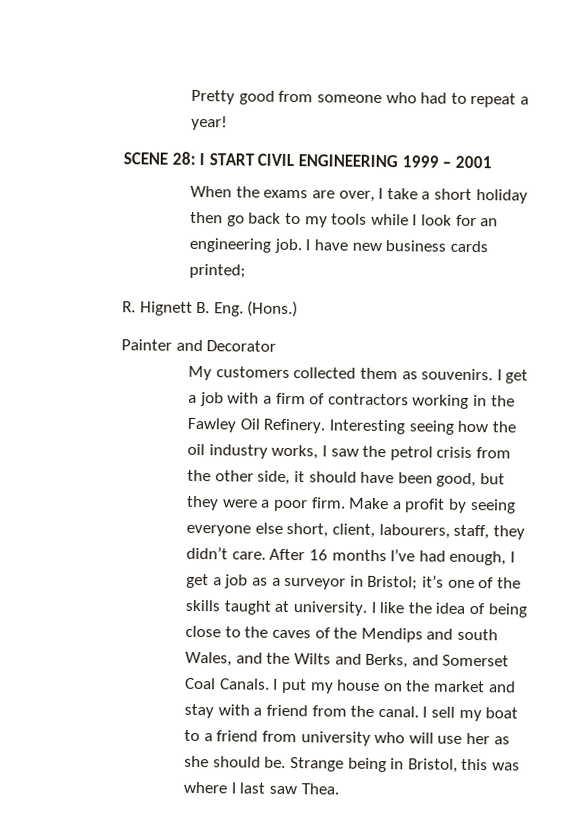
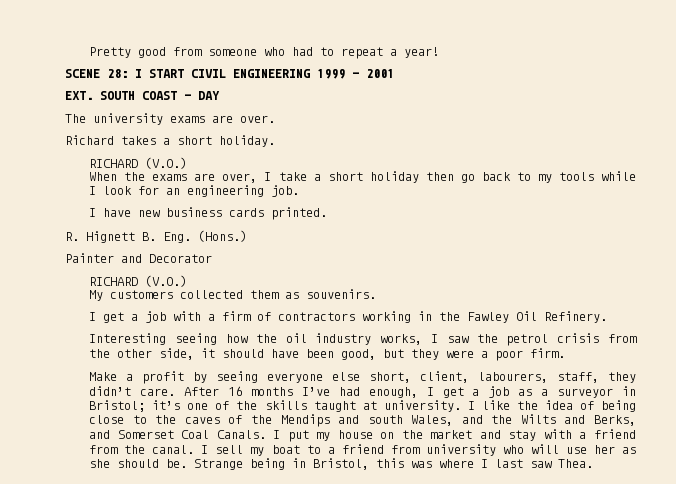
(492, 162) none -> [64,91,220,100] [64,113,275,125] [64,135,275,147] [89,157,188,169] // EXT. SOUTH COAST – DAY // The university exams are over. // Richard takes a short holiday. // RICHARD (V.O.)
(302, 246) none -> (300, 191) //
[189,263,247,279] printed; -> [271,207,328,220] printed.
(277, 346) none -> [89,275,188,287] // RICHARD (V.O.)
(494, 374) none -> (377, 294) //
(326, 426) none -> (608, 317) //
(346, 503) none -> (566, 353) //

